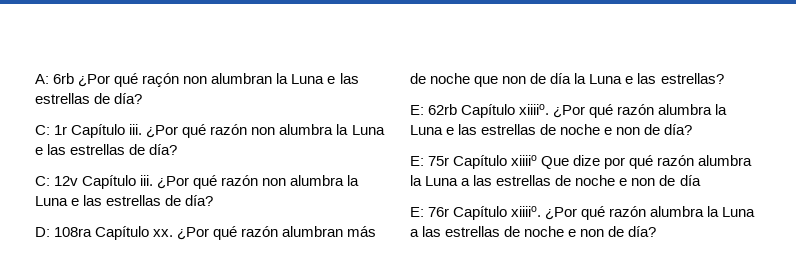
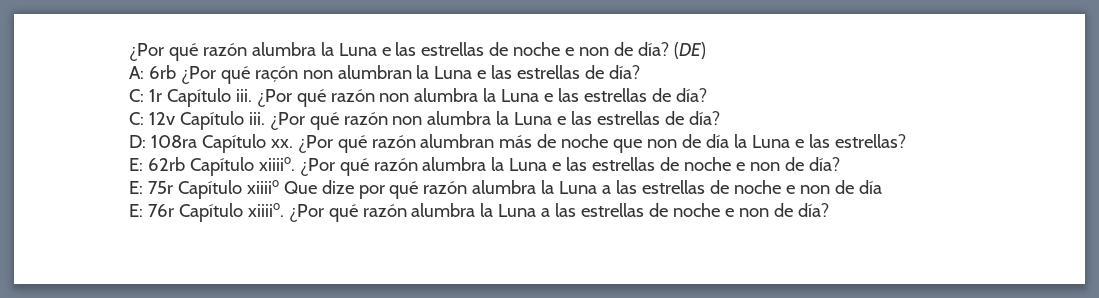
(35, 79) none -> [128,42,707,61] ¿Por qué razón alumbra la Luna e las estrellas de noche e non de día? (DE) //

